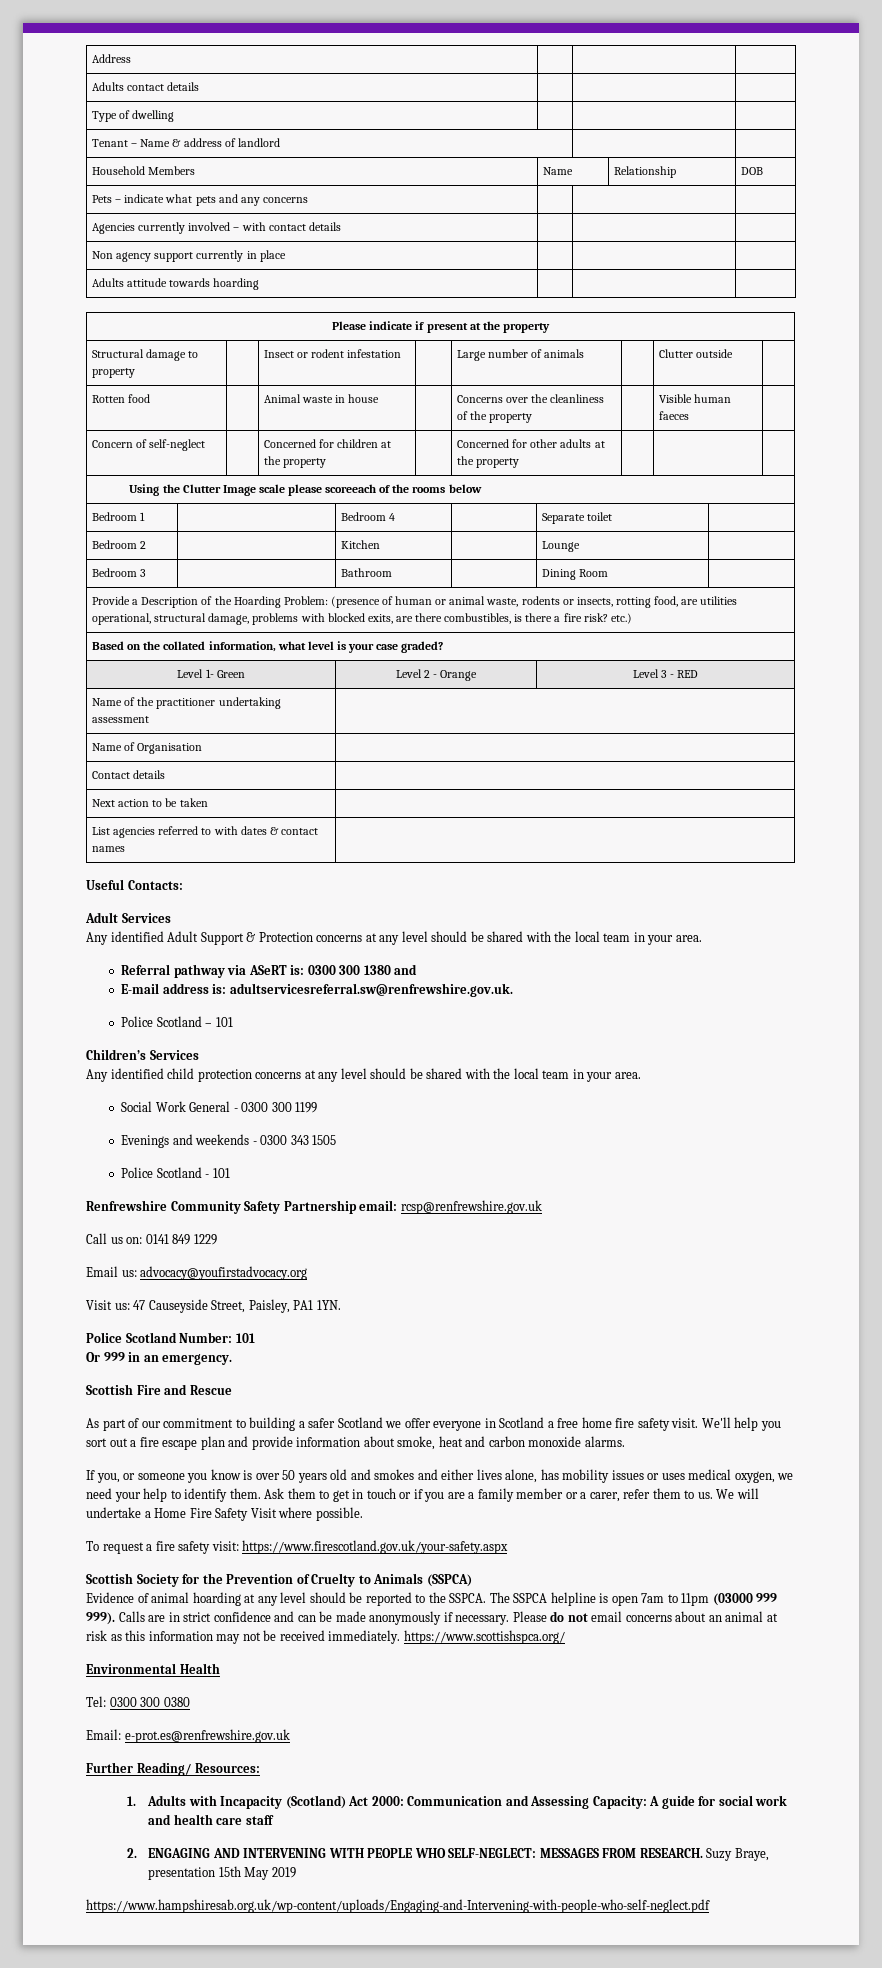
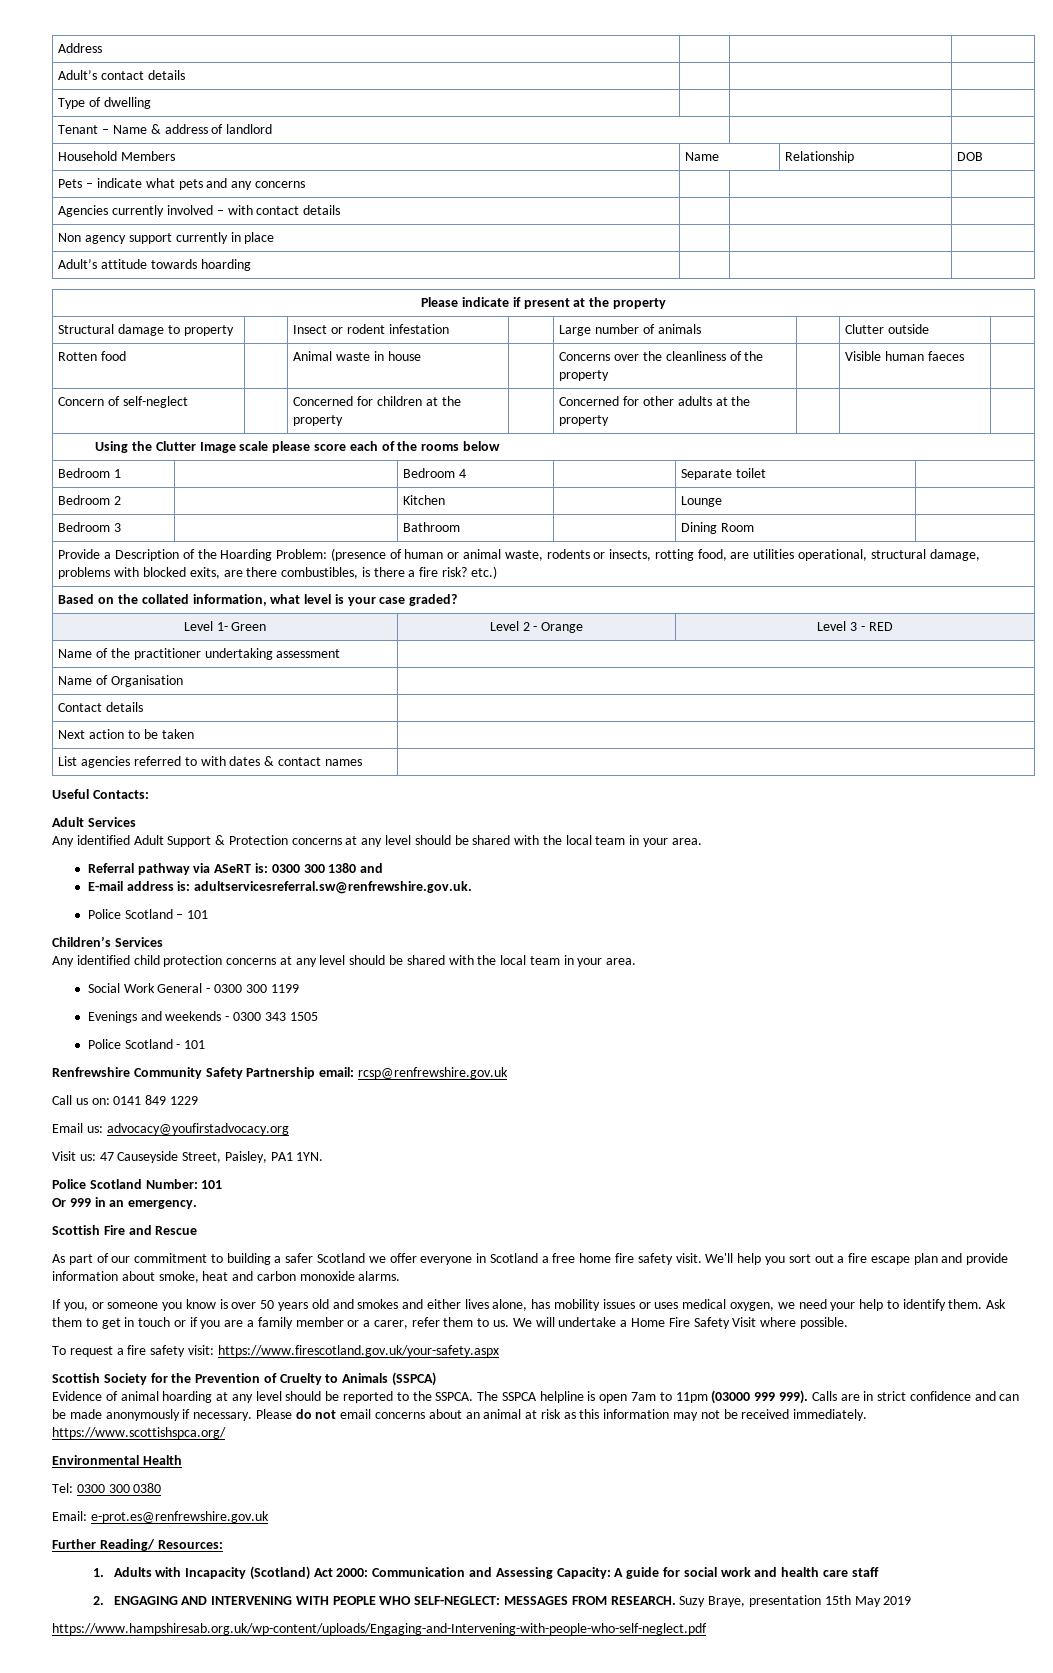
[92,82,125,91] Adults -> [58,70,98,80] Adult’s
[92,278,125,287] Adults -> [58,259,98,269] Adult’s
[325,484,377,493] scoreeach -> [314,441,378,451] score each

